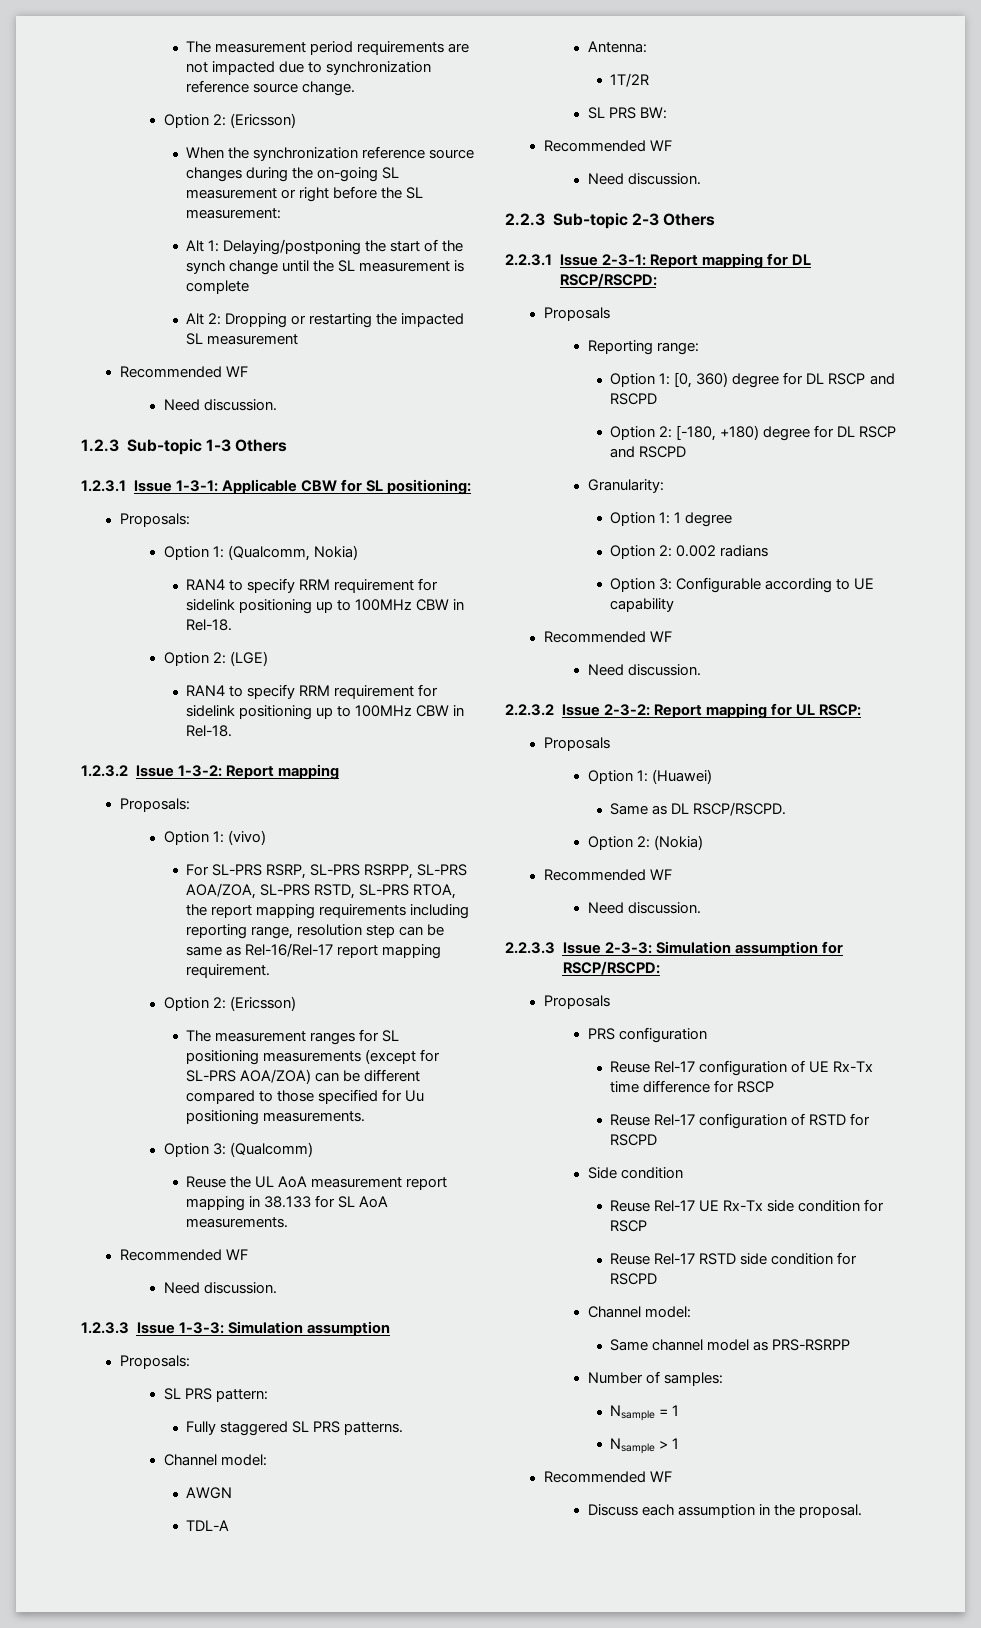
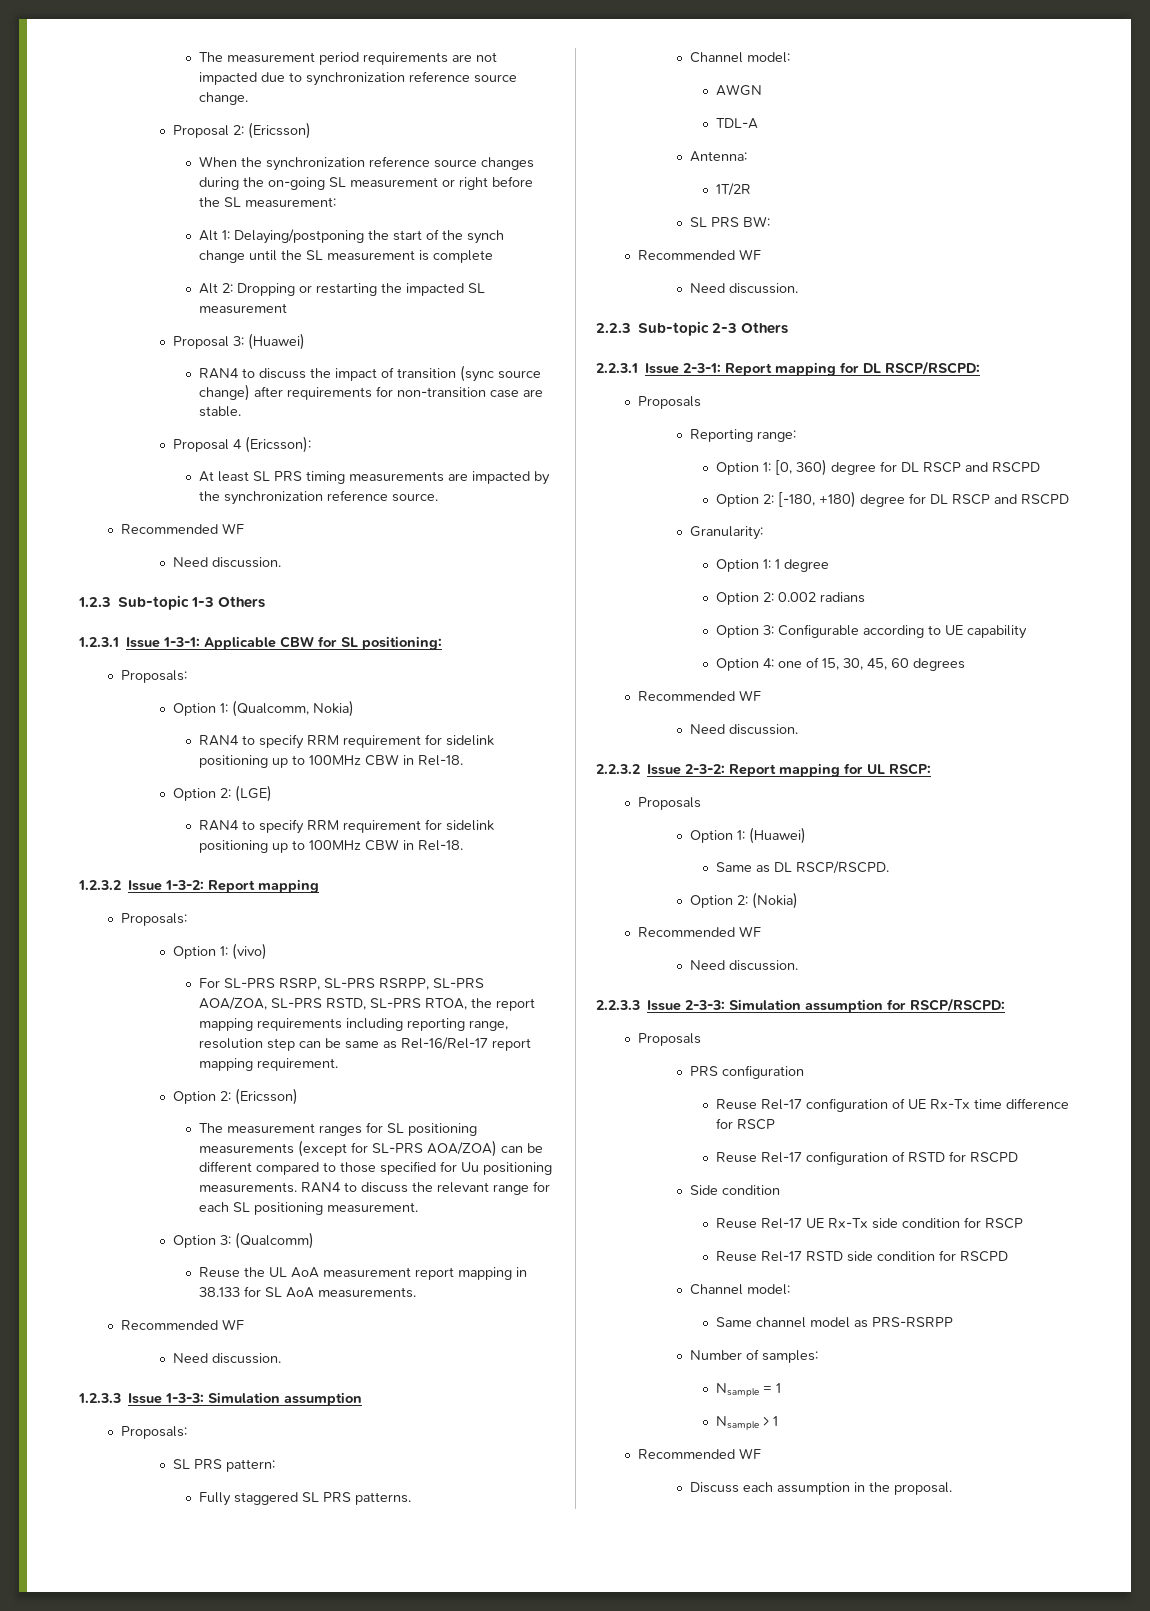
[163,114,209,128] Option -> [173,125,230,138] Proposal
(299, 339) none -> [173,333,306,350] [199,365,542,382] [199,384,544,401] [199,406,242,417] [173,436,312,453] [199,471,551,485] [199,490,439,505] // Proposal 3: (Huawei) // RAN4 to discuss the impact of transition (sync source change) after requirements for non-transition case are stable. // Proposal 4 (Ericsson): // At least SL PRS timing measurements are impacted by the synchronization reference source.
(366, 1116) none -> [301,1181,551,1195] [199,1202,419,1215] RAN4 to discuss the relevant range for each SL positioning measurement.
(675, 605) none -> [716,657,966,671] // Option 4: one of 15, 30, 45, 60 degrees

